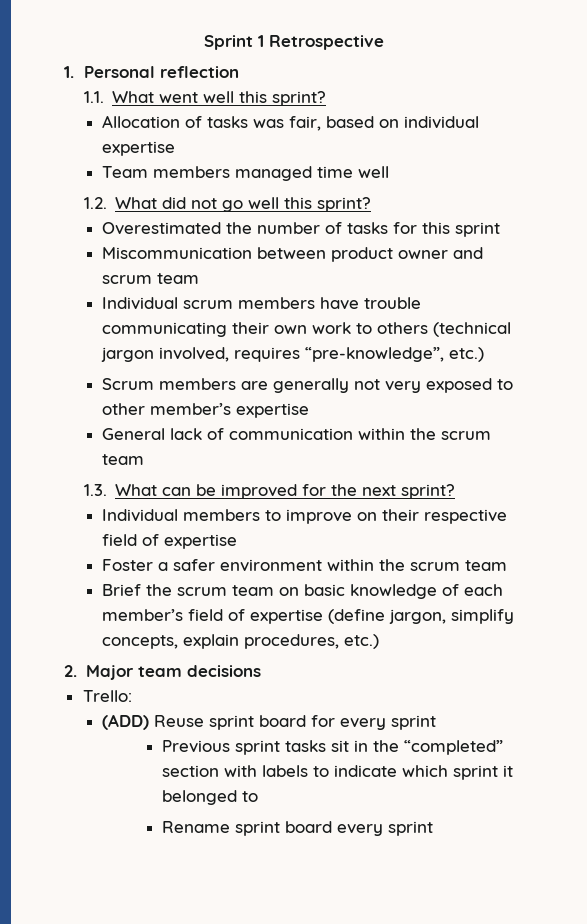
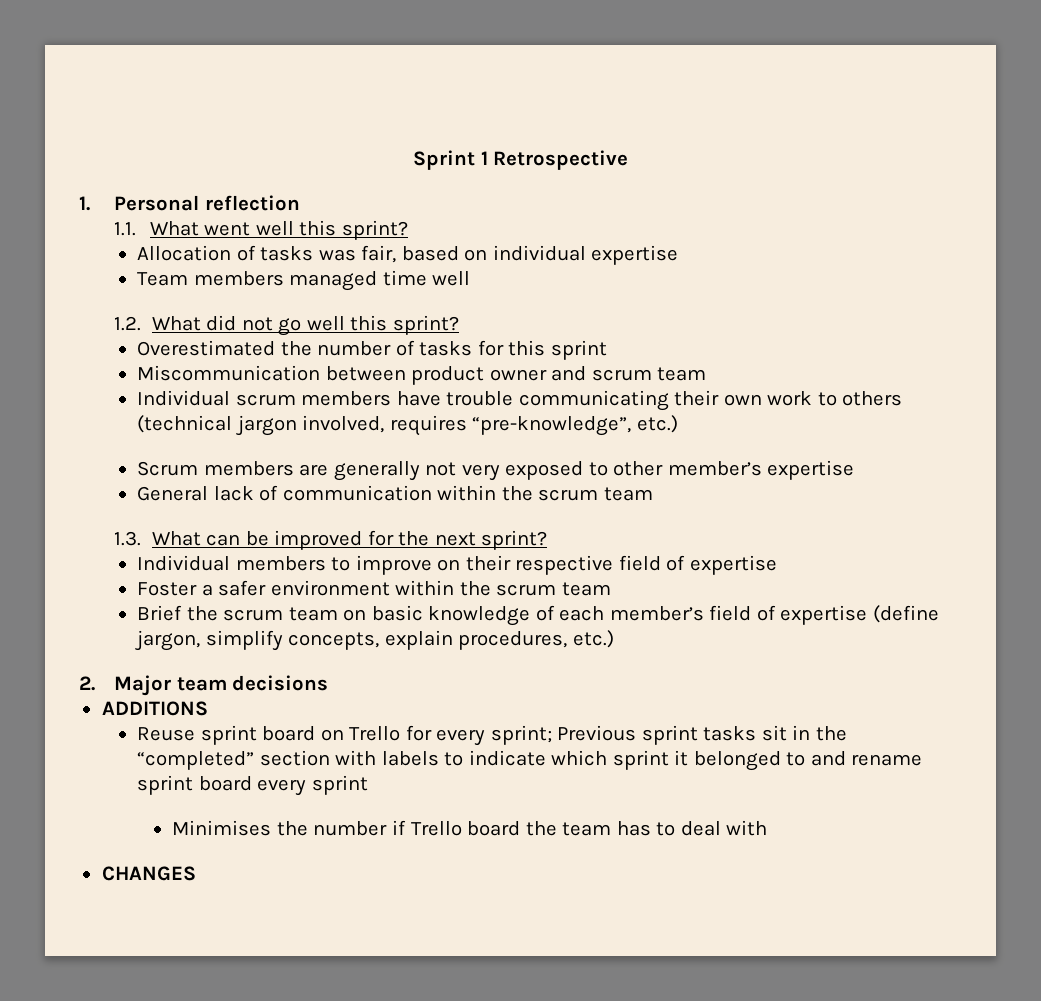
[82,690,132,702] [102,714,150,730] Trello: // (ADD) -> [101,701,208,716] ADDITIONS //
(307, 721) none -> [320,726,401,741] on Trello
[391,715,437,730] sprint // -> [490,725,552,745] sprint;
[161,821,230,833] // Rename -> [810,751,923,766] and rename
(433, 828) none -> [172,820,768,836] [101,866,196,881] // Minimises the number if Trello board the team has to deal with // CHANGES

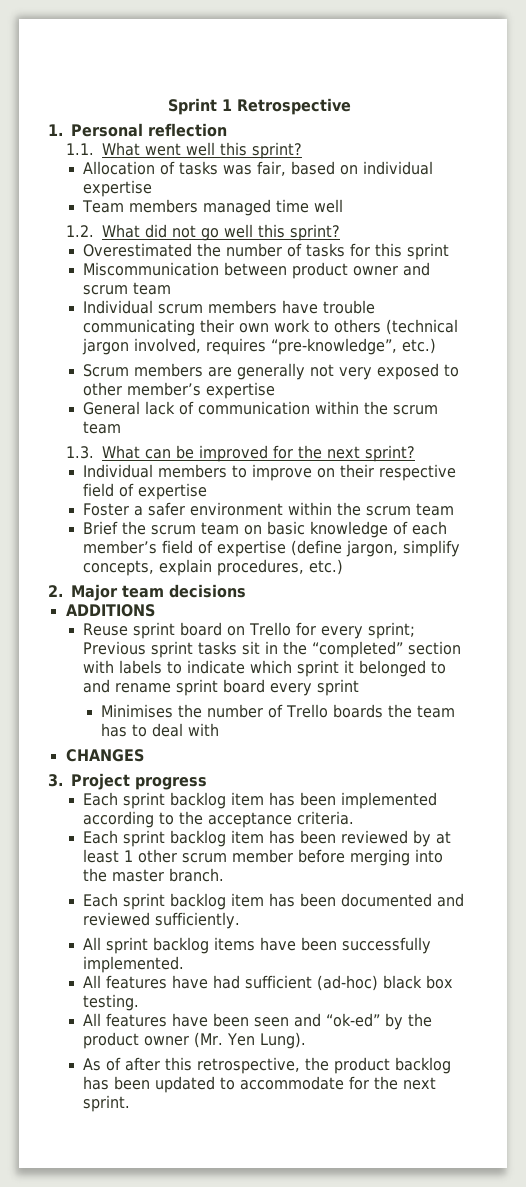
[391,820,521,836] if Trello board -> [268,704,384,718] of Trello boards
(196, 873) none -> [48,773,207,790] [83,792,438,809] [83,811,355,828] [83,830,452,847] [83,849,444,866] [83,868,225,882] [83,893,465,910] [83,912,241,929] [83,937,432,954] [83,956,185,973] [83,975,454,991] [83,994,140,1011] [83,1013,433,1030] [83,1032,307,1049] [83,1057,452,1074] [83,1076,437,1093] [83,1095,131,1112] // 3. Project progress // Each sprint backlog item has been implemented according to the acceptance criteria. // Each sprint backlog item has been reviewed by at least 1 other scrum member before merging into the master branch. // Each sprint backlog item has been documented and reviewed sufficiently. // All sprint backlog items have been successfully implemented. // All features have had sufficient (ad-hoc) black box testing. // All features have been seen and “ok-ed” by the product owner (Mr. Yen Lung). // As of after this retrospective, the product backlog has been updated to accommodate for the next sprint.

